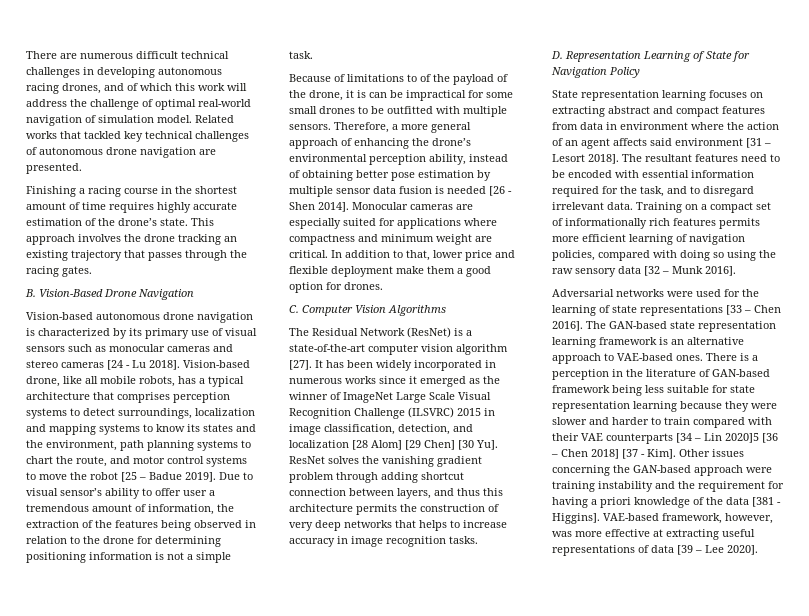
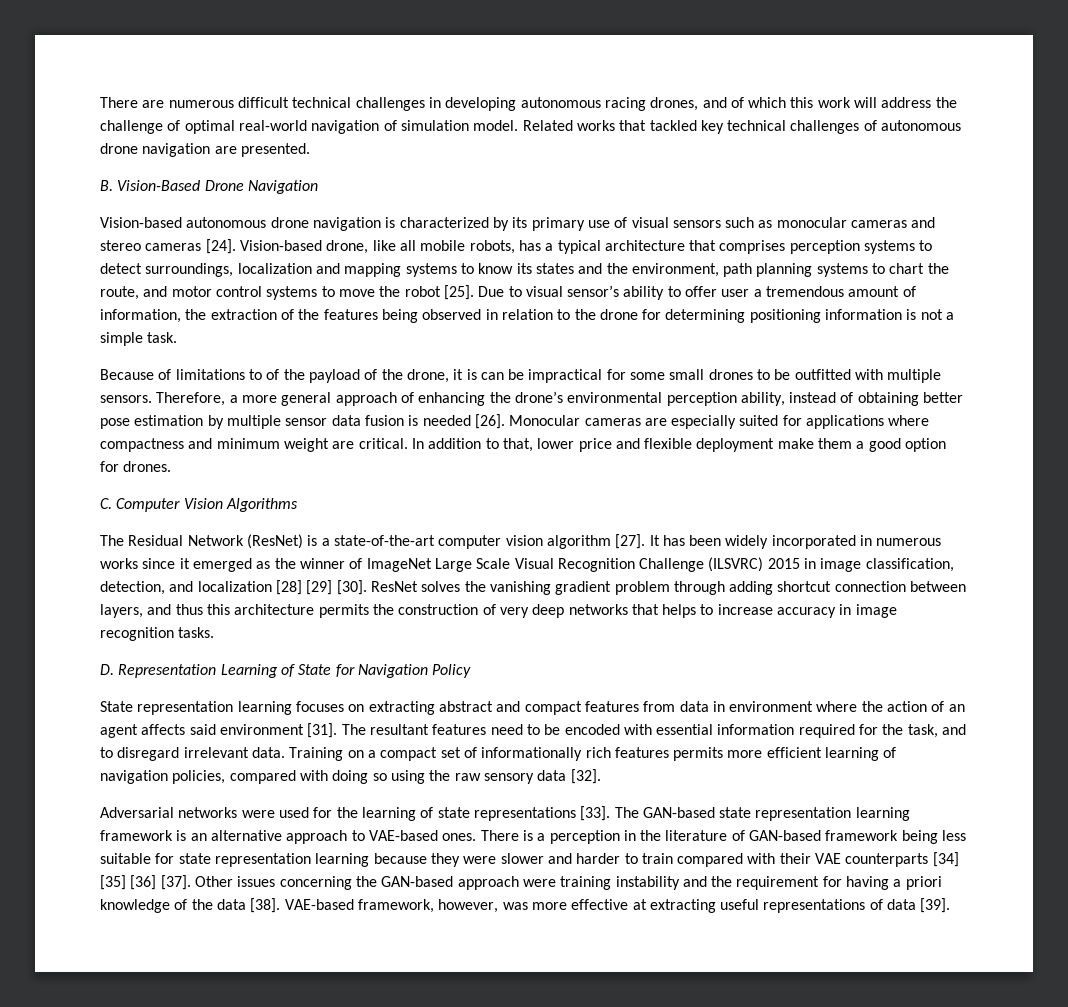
[26,186,237,197] [26,202,237,213] [26,218,214,226] [26,234,237,245] [26,250,247,261] [26,266,92,277] // Finishing a racing course in the shortest amount of time requires highly accurate estimation of the drone’s state. This approach involves the drone tracking an existing trajectory that passes through the racing gates. -> (310, 150) none
[107,360,180,370] [24 - Lu 2018]. -> [205,239,236,254] [24].
[121,472,216,482] [25 – Badue 2019]. -> [443,285,474,300] [25].
[489,186,512,196] [289,202,349,212] [26 - Shen 2014]. -> [474,414,505,429] [26].
[352,440,498,450] [28 Alom] [29 Chen] [30 Yu]. -> [275,580,367,595] [28] [29] [30].
[746,138,771,148] [552,154,619,164] [31 – Lesort 2018]. -> [307,723,338,738] [31].
[644,266,736,276] [32 – Munk 2016]. -> [570,769,601,784] [32].
[726,305,781,315] [552,321,583,331] [33 – Chen 2016]. -> [580,806,611,821] [33].
[676,433,778,443] [551,449,676,459] [34 – Lin 2020]5 [36 – Chen 2018] [37 - Kim]. -> [932,852,959,867] [100,875,191,890] [34] [35] [36] [37].
[752,497,781,507] [552,513,600,524] [381 - Higgins]. -> [250,898,281,913] [38].
[677,545,758,555] [39 – Lee 2020]. -> [920,898,951,913] [39].

